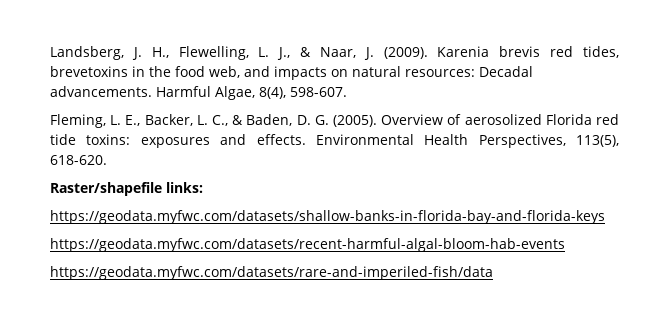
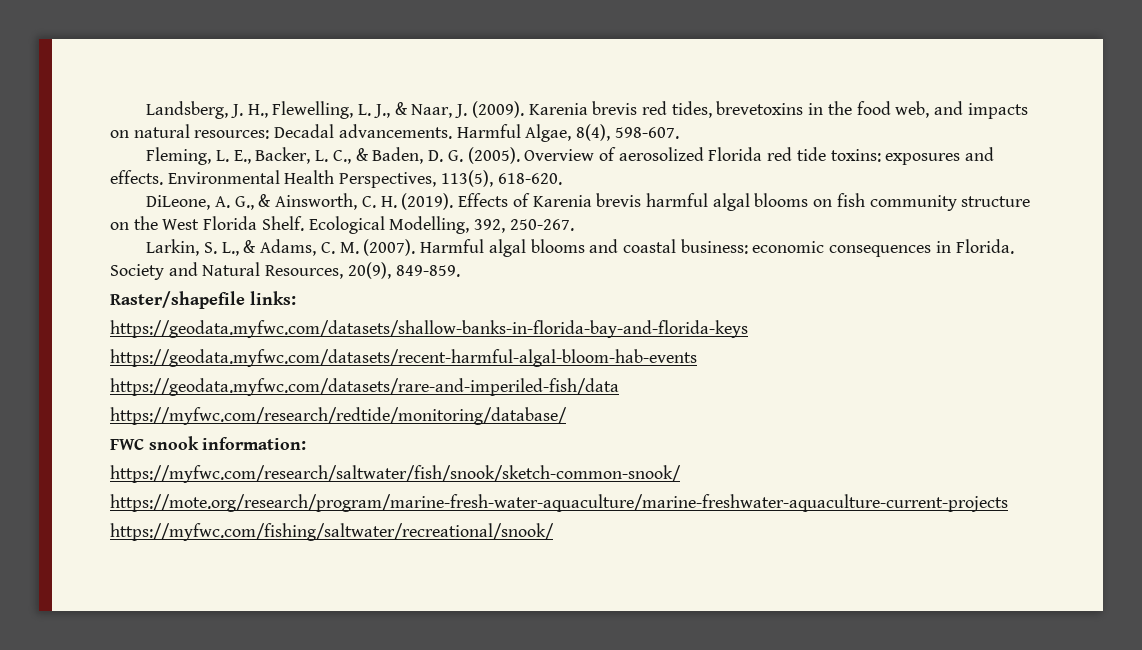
(107, 160) none -> [146,193,1031,211] [110,216,574,234] [146,239,1014,257] [110,262,460,280] // DiLeone, A. G., & Ainsworth, C. H. (2019). Effects of Karenia brevis harmful algal blooms on fish community structure on the West Florida Shelf. Ecological Modelling, 392, 250-267. // Larkin, S. L., & Adams, C. M. (2007). Harmful algal blooms and coastal business: economic consequences in Florida. Society and Natural Resources, 20(9), 849-859.
(493, 273) none -> [110,407,567,425] [110,436,307,450] [110,465,681,483] [110,494,1008,512] [110,523,554,541] // https://myfwc.com/research/redtide/monitoring/database/ // FWC snook information: // https://myfwc.com/research/saltwater/fish/snook/sketch-common-snook/ // https://mote.org/research/program/marine-fresh-water-aquaculture/marine-freshwater-aquaculture-current-projects // https://myfwc.com/fishing/saltwater/recreational/snook/

